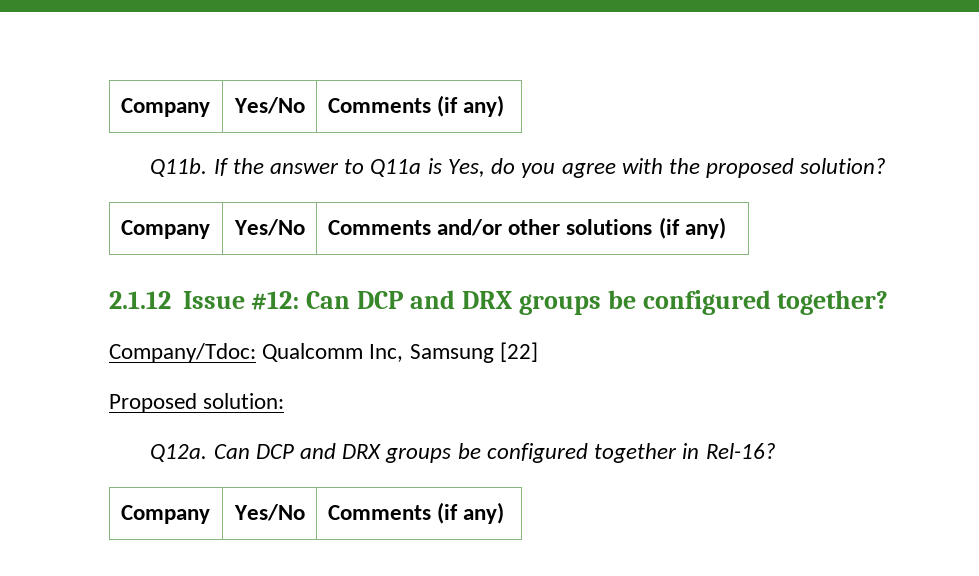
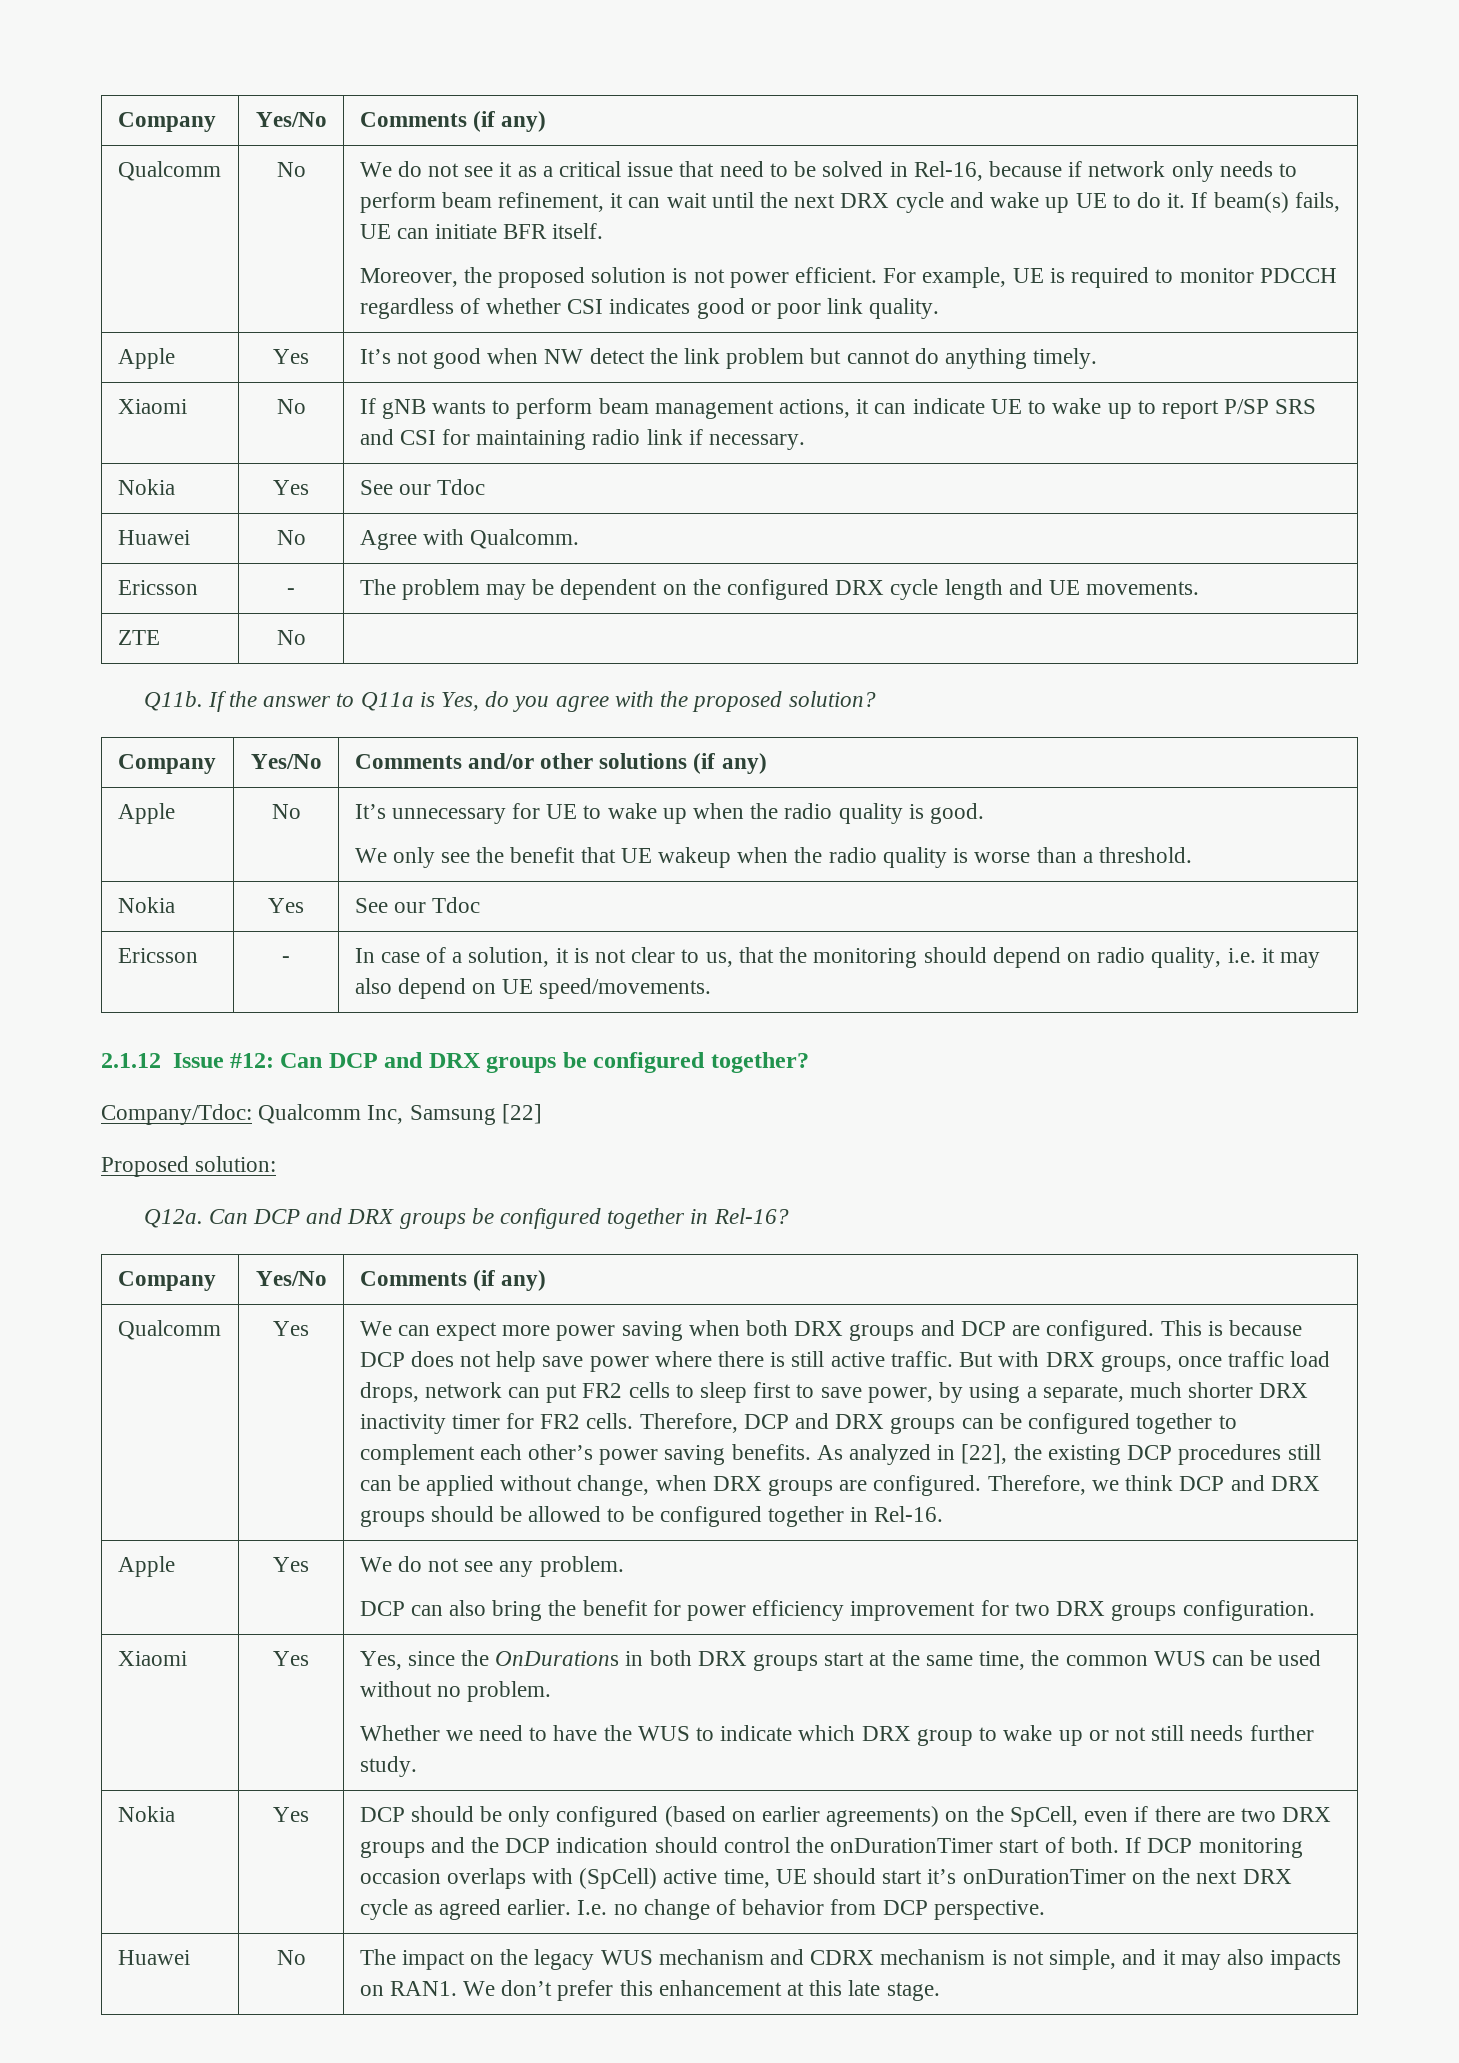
[120,98,210,117] [233,97,305,114] [327,95,505,117] Company | Yes/No | Comments (if any) -> [117,112,216,132] [255,112,327,127] [359,111,547,132] [117,161,221,181] [276,162,306,177] [359,161,1298,182] [359,192,1340,213] [359,223,604,239] [359,267,1337,288] [359,298,940,319] [117,348,175,369] [273,349,309,364] [359,348,1098,369] [117,399,187,414] [276,399,306,414] [359,398,1317,419] [359,429,806,450] [117,479,175,495] [273,480,309,495] [359,479,486,495] [117,530,190,545] [276,530,306,545] [359,529,580,550] [117,580,198,595] [287,588,295,595] [359,579,1200,600] [117,630,160,645] [276,630,306,645] Company | Yes/No | Comments (if any) // Qualcomm | No | We do not see it as a critical issue that need to be solved in Rel-16, because if network only needs to perform beam refinement, it can wait until the next DRX cycle and wake up UE to do it. If beam(s) fails, UE can initiate BFR itself. // Moreover, the proposed solution is not power efficient. For example, UE is required to monitor PDCCH regardless of whether CSI indicates good or poor link quality. // Apple | Yes | It’s not good when NW detect the link problem but cannot do anything timely. // Xiaomi | No | If gNB wants to perform beam management actions, it can indicate UE to wake up to report P/SP SRS and CSI for maintaining radio link if necessary. // Nokia | Yes | See our Tdoc // Huawei | No | Agree with Qualcomm. // Ericsson | - | The problem may be dependent on the configured DRX cycle length and UE movements. // ZTE | No |
(726, 228) none -> [117,803,175,824] [271,804,301,819] [354,803,985,824] [354,847,1192,868] [117,897,175,913] [268,898,304,913] [354,897,481,913] [117,948,198,963] [282,956,290,963] [354,947,1321,968] [354,978,712,999] // Apple | No | It’s unnecessary for UE to wake up when the radio quality is good. // We only see the benefit that UE wakeup when the radio quality is worse than a threshold. // Nokia | Yes | See our Tdoc // Ericsson | - | In case of a solution, it is not clear to us, that the monitoring should depend on radio quality, i.e. it may also depend on UE speed/movements.
(505, 513) none -> [117,1320,221,1340] [273,1321,309,1336] [359,1320,1302,1341] [359,1351,1331,1372] [359,1382,1309,1403] [359,1413,1237,1434] [359,1444,1321,1465] [359,1475,1320,1496] [359,1506,944,1527] [117,1556,175,1577] [273,1557,309,1572] [359,1556,624,1577] [359,1600,1315,1621] [117,1651,187,1666] [273,1651,309,1666] [359,1650,1322,1671] [359,1681,552,1702] [359,1725,1314,1746] [359,1756,417,1777] [117,1806,175,1822] [273,1807,309,1822] [359,1806,1332,1827] [359,1837,1303,1858] [359,1868,1292,1889] [359,1899,1045,1920] [117,1950,190,1965] [276,1950,306,1965] [359,1949,1342,1970] [359,1980,940,2001] // Qualcomm | Yes | We can expect more power saving when both DRX groups and DCP are configured. This is because DCP does not help save power where there is still active traffic. But with DRX groups, once traffic load drops, network can put FR2 cells to sleep first to save power, by using a separate, much shorter DRX inactivity timer for FR2 cells. Therefore, DCP and DRX groups can be configured together to complement each other’s power saving benefits. As analyzed in [22], the existing DCP procedures still can be applied without change, when DRX groups are configured. Therefore, we think DCP and DRX groups should be allowed to be configured together in Rel-16. // Apple | Yes | We do not see any problem. // DCP can also bring the benefit for power efficiency improvement for two DRX groups configuration. // Xiaomi | Yes | Yes, since the OnDurations in both DRX groups start at the same time, the common WUS can be used without no problem. // Whether we need to have the WUS to indicate which DRX group to wake up or not still needs further study. // Nokia | Yes | DCP should be only configured (based on earlier agreements) on the SpCell, even if there are two DRX groups and the DCP indication should control the onDurationTimer start of both. If DCP monitoring occasion overlaps with (SpCell) active time, UE should start it’s onDurationTimer on the next DRX cycle as agreed earlier. I.e. no change of behavior from DCP perspective. // Huawei | No | The impact on the legacy WUS mechanism and CDRX mechanism is not simple, and it may also impacts on RAN1. We don’t prefer this enhancement at this late stage.

